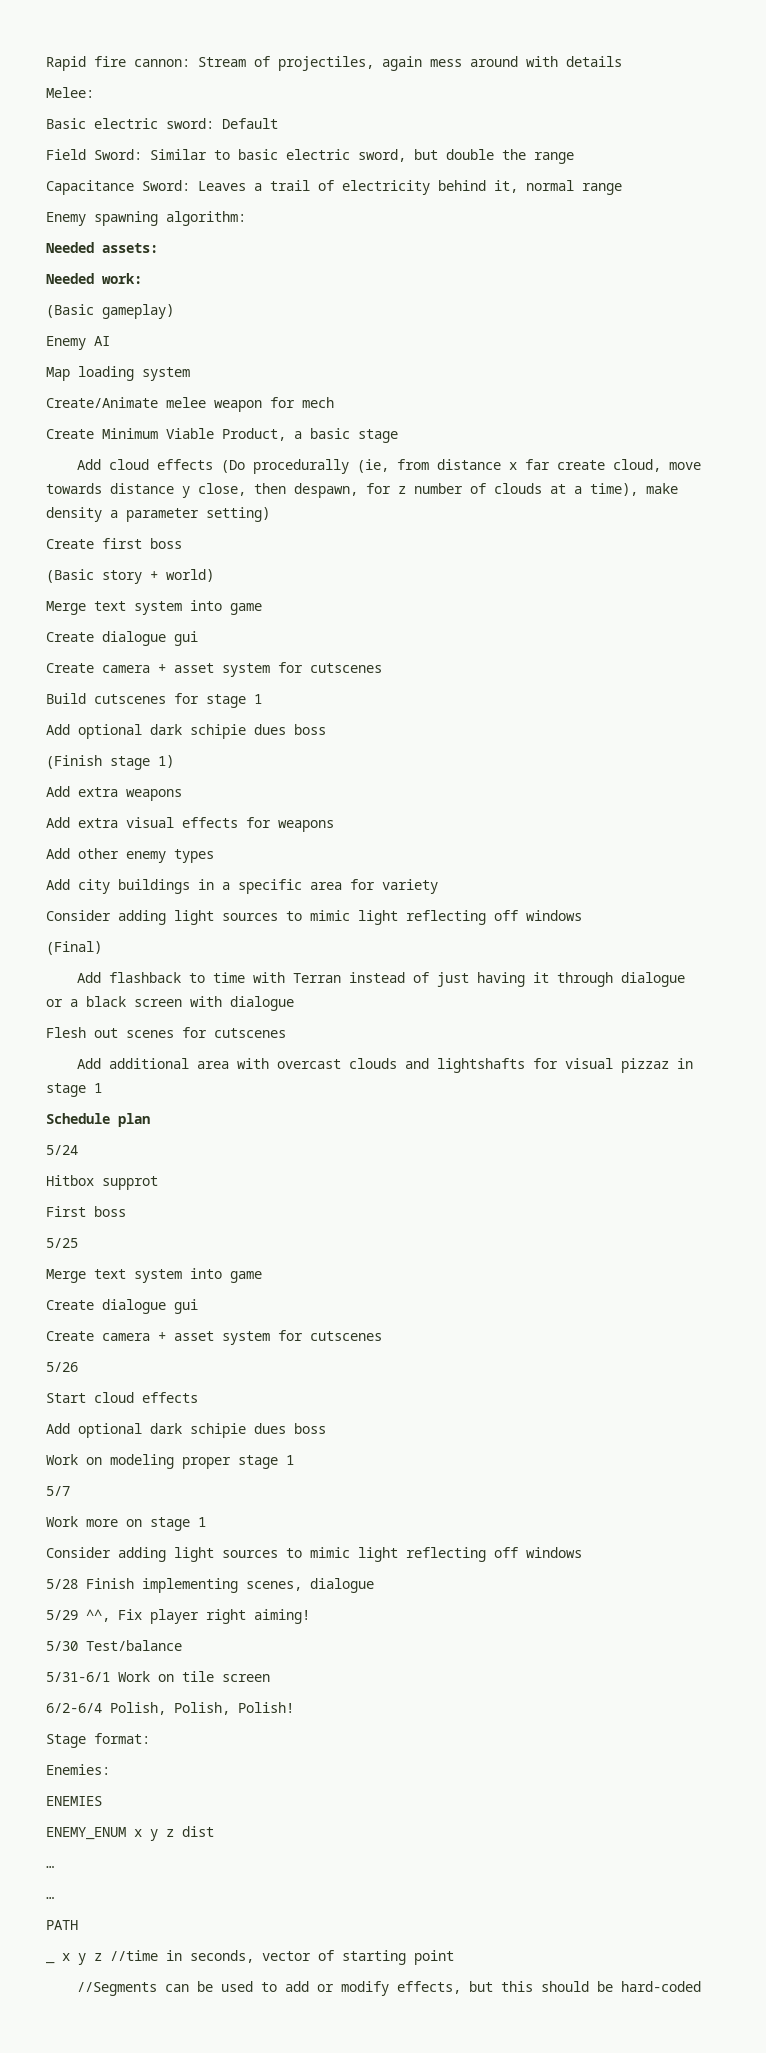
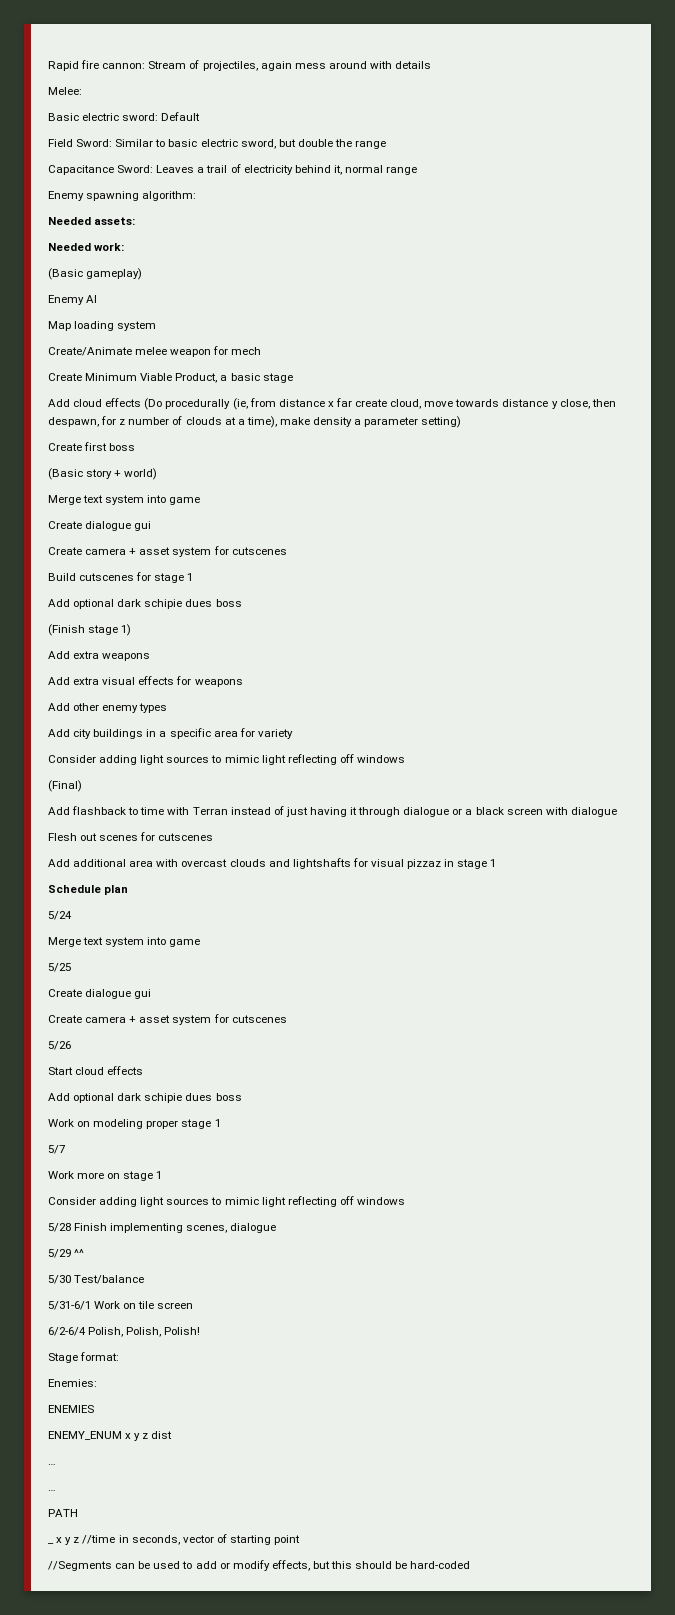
[46,1175,158,1190] [46,1206,126,1217] [46,1238,78,1248] [46,1268,262,1283] // Hitbox supprot // First boss // 5/25 // Merge text system into game -> [48,937,201,947] [48,963,71,972] // Merge text system into game // 5/25
[86,1609,310,1624] ^^, Fix player right aiming! -> [74,1249,85,1257] ^^

